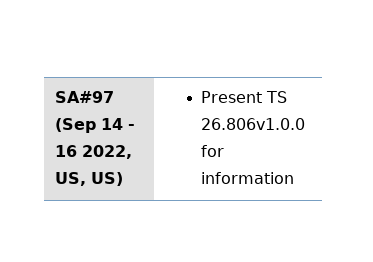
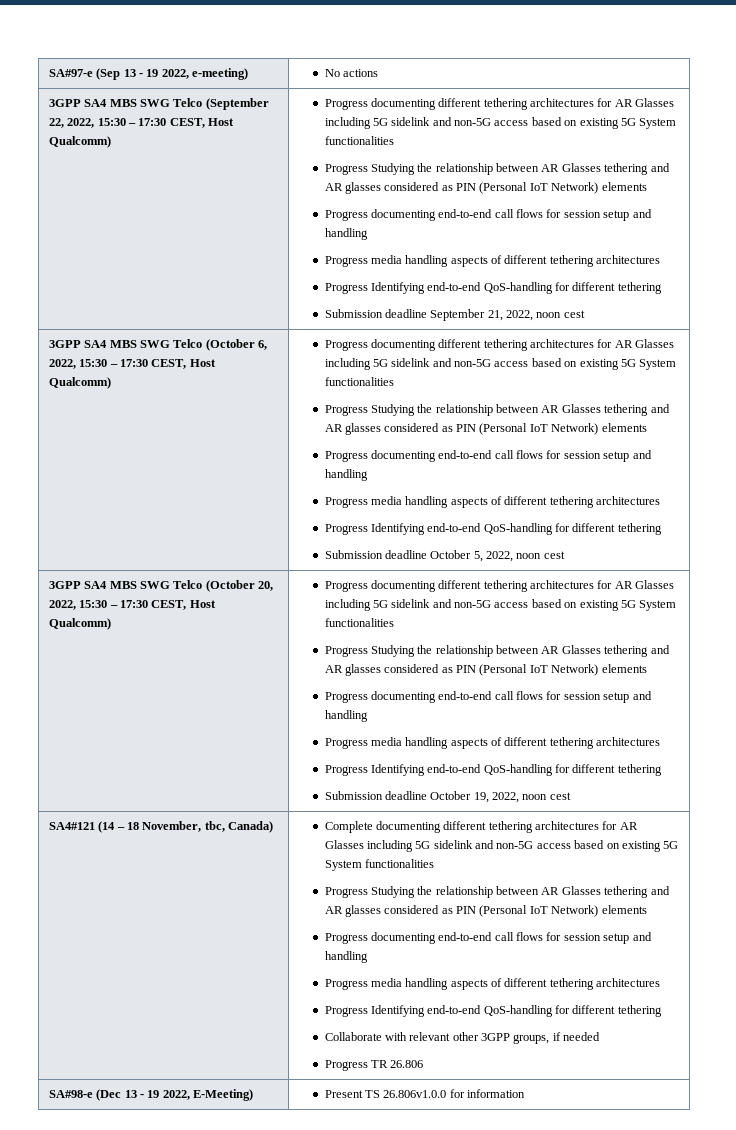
[54,91,114,103] [54,118,135,133] [54,145,132,159] [54,172,123,186] SA#97 (Sep 14 - 16 2022, US, US) -> [48,68,249,80] [324,69,378,77] [48,98,269,110] [48,118,235,128] [48,136,111,148] [324,98,675,110] [324,117,677,129] [324,136,394,145] [324,163,670,175] [324,182,647,194] [324,209,652,221] [324,228,368,240] [324,255,661,267] [324,282,662,294] [324,309,585,321] [48,339,268,351] [48,359,216,369] [48,377,111,389] [324,339,675,351] [324,358,677,370] [324,377,394,386] [324,404,670,416] [324,423,647,435] [324,450,652,462] [324,469,368,481] [324,496,661,508] [324,523,662,535] [324,550,565,562] [48,580,274,592] [48,600,216,610] [48,618,111,630] [324,580,675,592] [324,599,677,611] [324,618,394,627] [324,645,670,657] [324,664,647,676] [324,691,652,703] [324,710,368,722] [324,737,661,749] [324,764,662,776] [324,791,571,803] [48,821,274,833] [324,821,638,833] [324,840,679,852] [324,859,434,871] [324,886,670,898] [324,905,647,917] [324,932,652,944] [324,951,368,963] [324,978,661,990] [324,1005,662,1017] [324,1032,601,1044] [324,1060,424,1071] [48,1089,254,1101] SA#97-e (Sep 13 - 19 2022, e-meeting) | No actions // 3GPP SA4 MBS SWG Telco (September 22, 2022, 15:30 – 17:30 CEST, Host Qualcomm) | Progress documenting different tethering architectures for AR Glasses including 5G sidelink and non-5G access based on existing 5G System functionalities // Progress Studying the relationship between AR Glasses tethering and AR glasses considered as PIN (Personal IoT Network) elements // Progress documenting end-to-end call flows for session setup and handling // Progress media handling aspects of different tethering architectures // Progress Identifying end-to-end QoS-handling for different tethering // Submission deadline September 21, 2022, noon cest // 3GPP SA4 MBS SWG Telco (October 6, 2022, 15:30 – 17:30 CEST, Host Qualcomm) | Progress documenting different tethering architectures for AR Glasses including 5G sidelink and non-5G access based on existing 5G System functionalities // Progress Studying the relationship between AR Glasses tethering and AR glasses considered as PIN (Personal IoT Network) elements // Progress documenting end-to-end call flows for session setup and handling // Progress media handling aspects of different tethering architectures // Progress Identifying end-to-end QoS-handling for different tethering // Submission deadline October 5, 2022, noon cest // 3GPP SA4 MBS SWG Telco (October 20, 2022, 15:30 – 17:30 CEST, Host Qualcomm) | Progress documenting different tethering architectures for AR Glasses including 5G sidelink and non-5G access based on existing 5G System functionalities // Progress Studying the relationship between AR Glasses tethering and AR glasses considered as PIN (Personal IoT Network) elements // Progress documenting end-to-end call flows for session setup and handling // Progress media handling aspects of different tethering architectures // Progress Identifying end-to-end QoS-handling for different tethering // Submission deadline October 19, 2022, noon cest // SA4#121 (14 – 18 November, tbc, Canada) | Complete documenting different tethering architectures for AR Glasses including 5G sidelink and non-5G access based on existing 5G System functionalities // Progress Studying the relationship between AR Glasses tethering and AR glasses considered as PIN (Personal IoT Network) elements // Progress documenting end-to-end call flows for session setup and handling // Progress media handling aspects of different tethering architectures // Progress Identifying end-to-end QoS-handling for different tethering // Collaborate with relevant other 3GPP groups, if needed // Progress TR 26.806 // SA#98-e (Dec 13 - 19 2022, E-Meeting)

